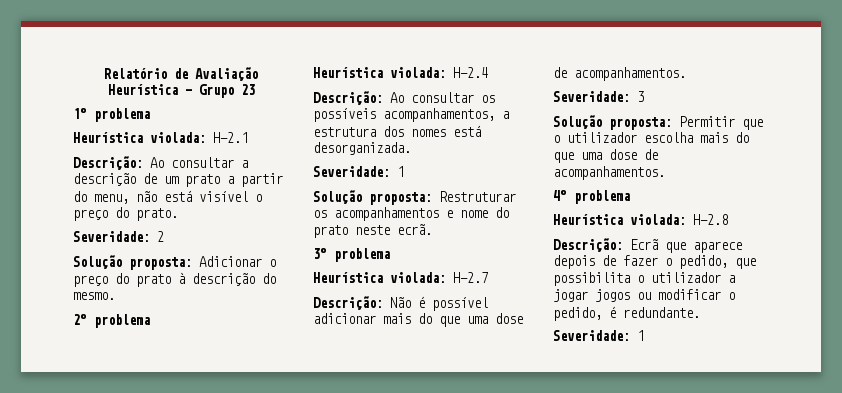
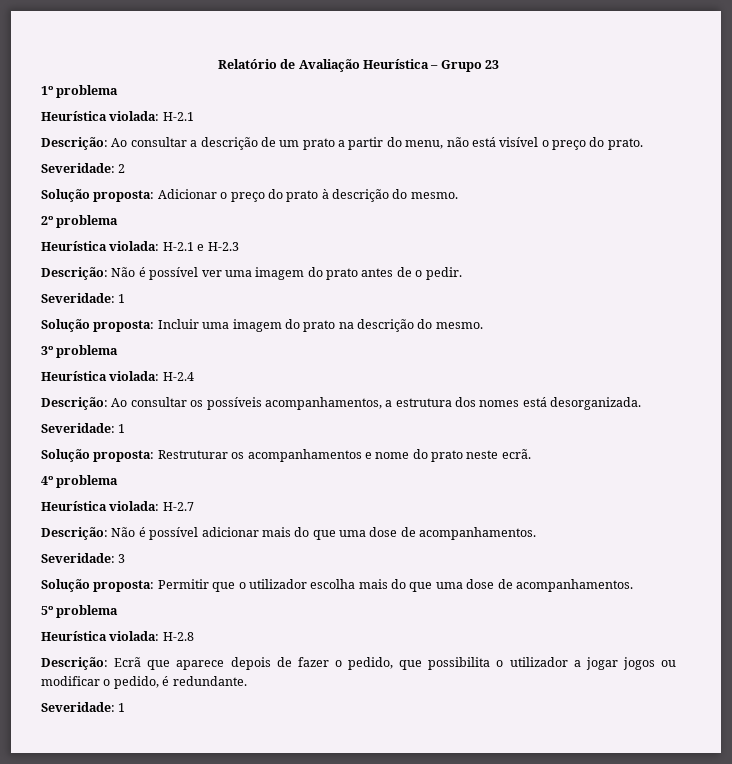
(150, 321) none -> [41,241,239,251] [41,267,462,280] [41,293,126,303] [41,319,483,332] [41,345,119,358] // Heurística violada: H-2.1 e H-2.3 // Descrição: Não é possível ver uma imagem do prato antes de o pedir. // Severidade: 1 // Solução proposta: Incluir uma imagem do prato na descrição do mesmo. // 3º problema
[313,248,327,259] 3º -> [41,476,54,485] 4º
[553,190,567,201] 4º -> [41,606,54,615] 5º

